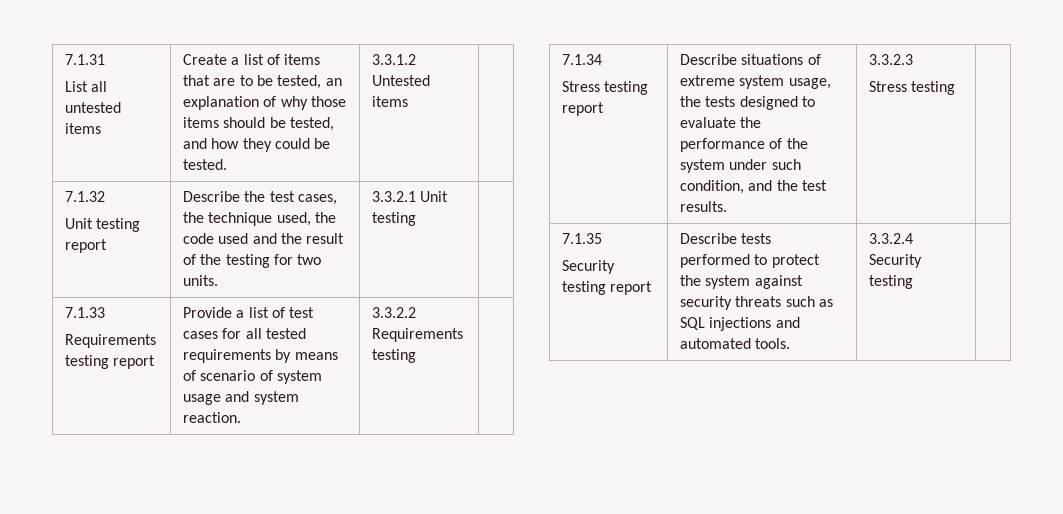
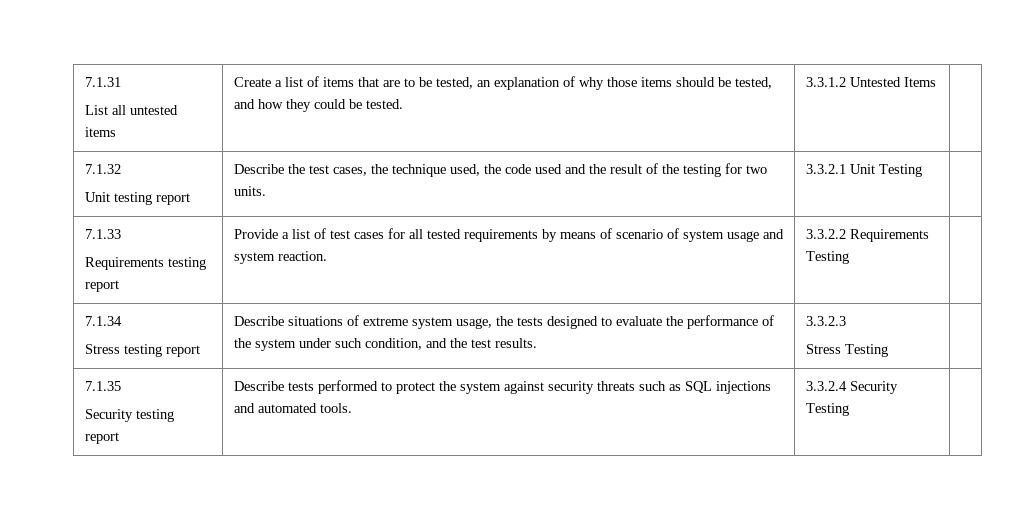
[372,96,409,107] items -> [903,77,936,87] Items
[372,212,417,226] testing -> [878,164,922,177] Testing
[372,349,417,363] testing -> [805,251,849,264] Testing
[911,81,956,95] testing -> [844,344,888,357] Testing
[869,275,914,289] testing -> [805,403,849,416] Testing

